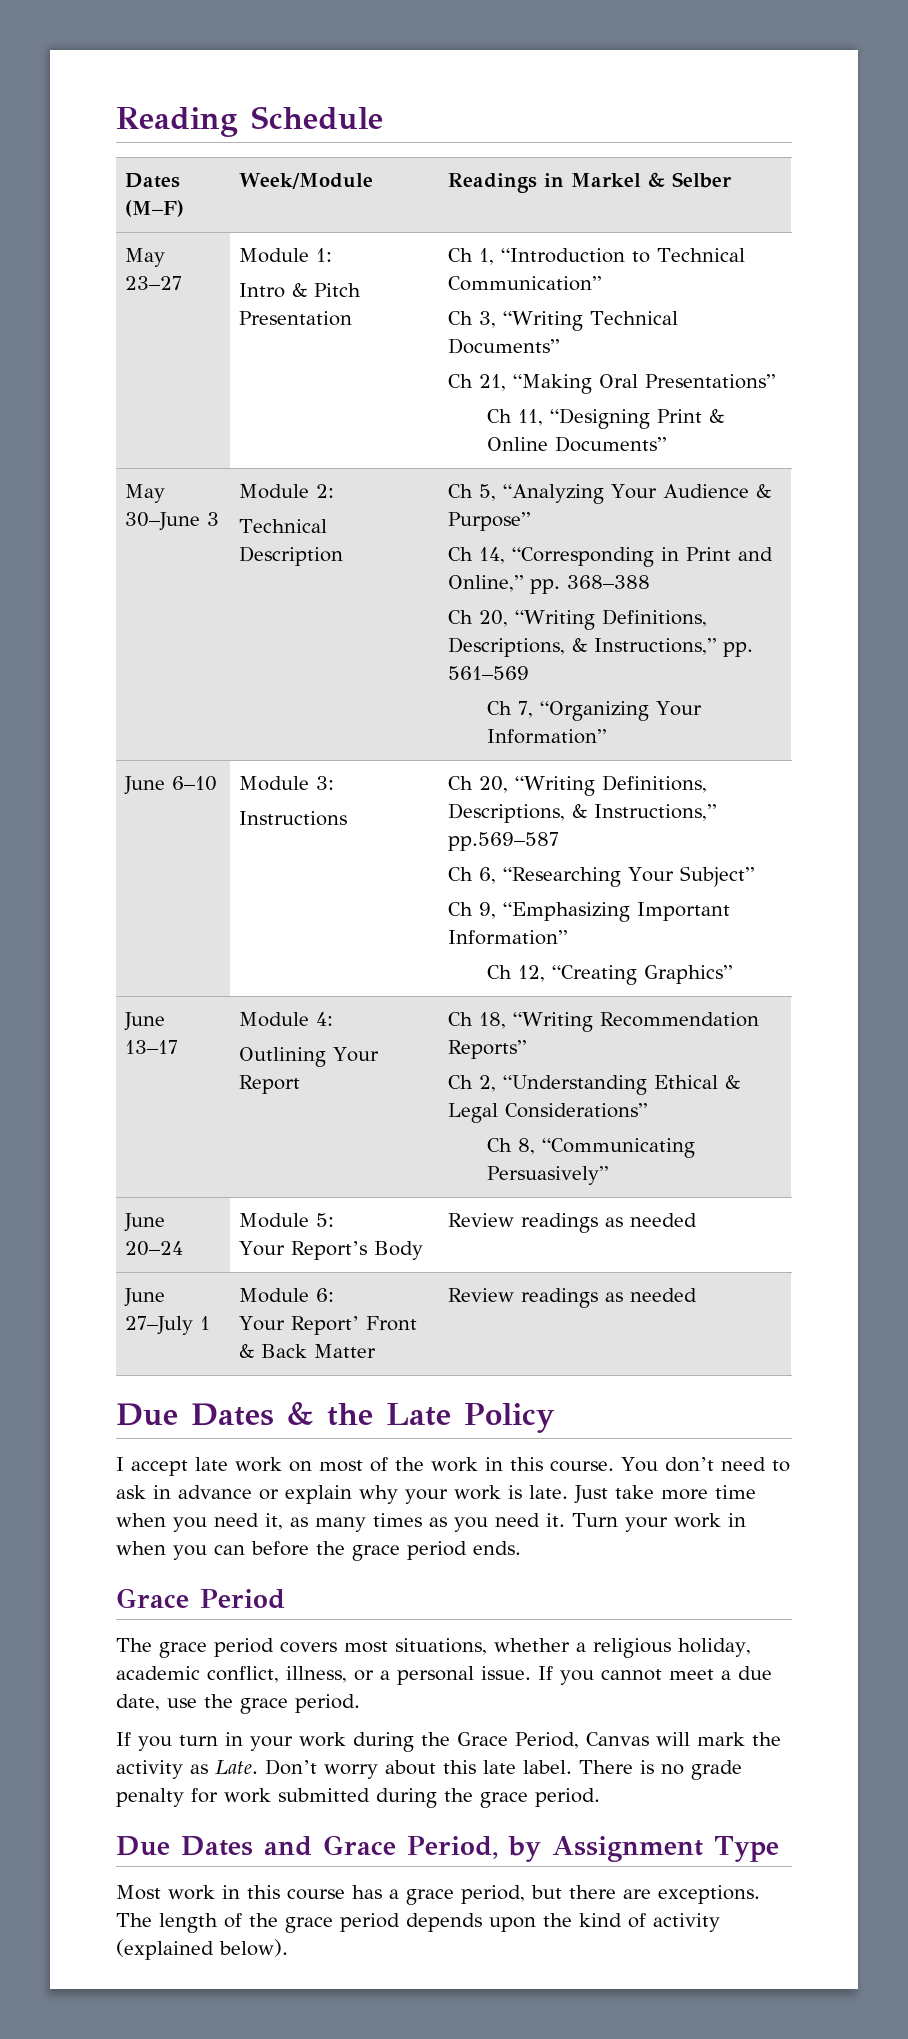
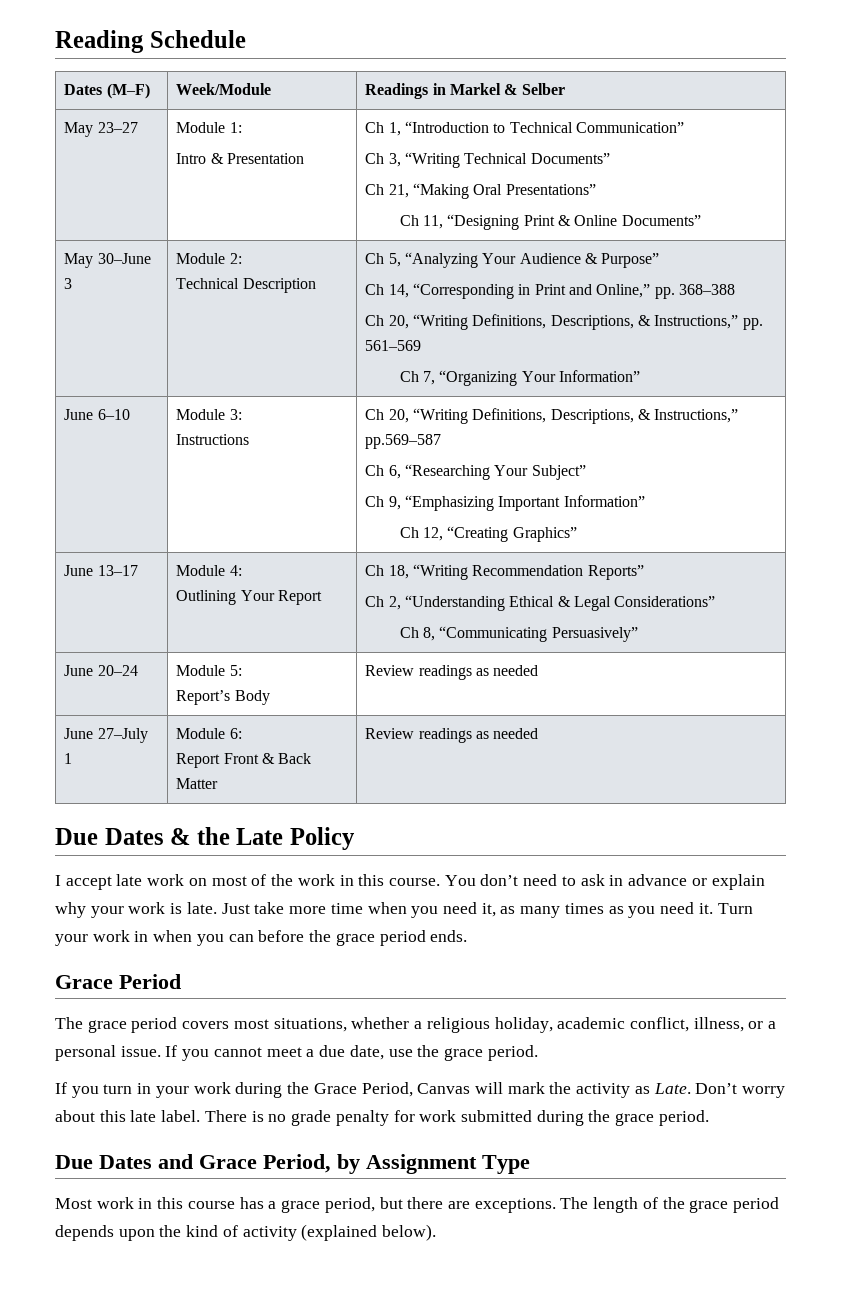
[314,283,362,297] Pitch -> (224, 158) none
[239,1241,286,1256] Your -> (242, 670) none
[239,1316,360,1335] Your Report’ -> [176,753,221,768] Report

